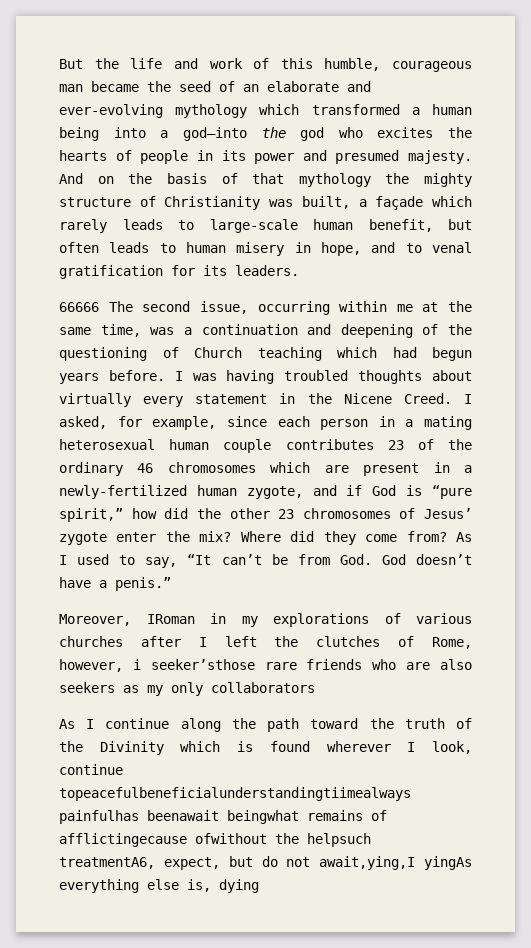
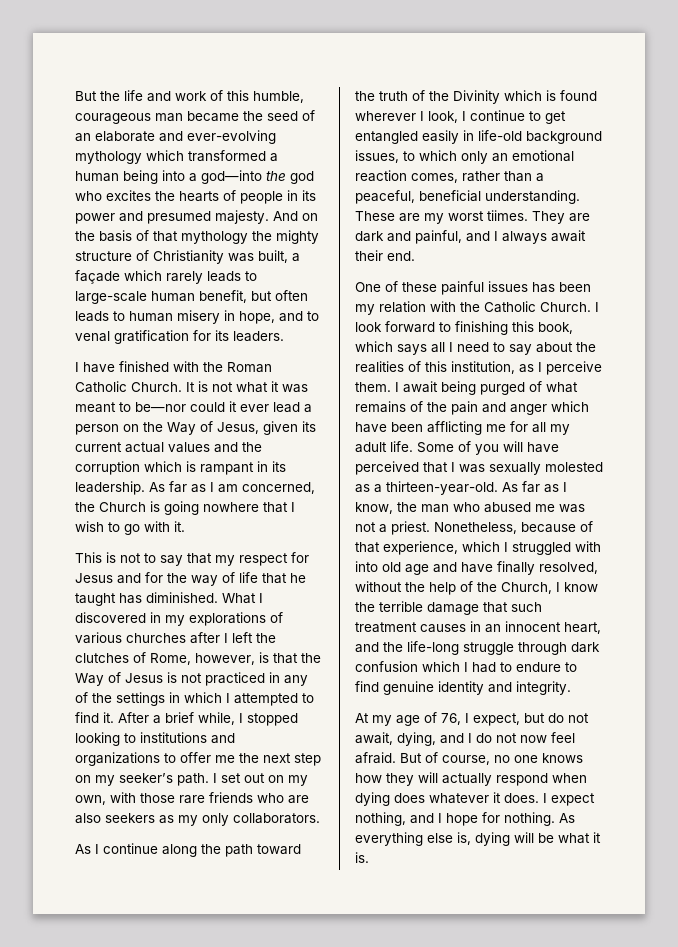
[59,301,472,315] [59,324,472,338] [59,347,472,361] [59,370,472,384] [59,393,473,407] [59,416,472,430] [59,439,473,453] [59,462,473,476] [59,485,472,499] [59,508,472,522] [59,531,473,545] [59,554,473,568] [59,577,171,591] [59,614,195,626] 66666 The second issue, occurring within me at the same time, was a continuation and deepening of the questioning of Church teaching which had begun years before. I was having troubled thoughts about virtually every statement in the Nicene Creed. I asked, for example, since each person in a mating heterosexual human couple contributes 23 of the ordinary 46 chromosomes which are present in a newly-fertilized human zygote, and if God is “pure spirit,” how did the other 23 chromosomes of Jesus’ zygote enter the mix? Where did they come from? As I used to say, “It can’t be from God. God doesn’t have a penis.” // Moreover, IRoman -> [75,361,272,373] [75,381,308,393] [75,401,312,413] [75,421,316,435] [75,442,262,453] [75,461,286,475] [75,481,315,495] [75,501,295,515] [75,521,185,535] [75,552,309,566] [75,572,306,586] [75,592,263,606] [75,612,146,623] I have finished with the Roman Catholic Church. It is not what it was meant to be—nor could it ever lead a person on the Way of Jesus, given its current actual values and the corruption which is rampant in its leadership. As far as I am concerned, the Church is going nowhere that I wish to go with it. // This is not to say that my respect for Jesus and for the way of life that he taught has diminished. What I discovered
[132,659,255,670] i seeker’sthose -> [259,652,321,664] [75,672,308,686] [75,692,314,706] [75,712,298,726] [75,732,235,746] [75,752,321,766] [75,773,308,786] [75,792,175,805] is that the Way of Jesus is not practiced in any of the settings in which I attempted to find it. After a brief while, I stopped looking to institutions and organizations to offer me the next step on my seeker’s path. I set out on my own, with those
[211,682,315,693] collaborators -> [233,813,320,824] collaborators.
[59,764,123,775] [59,787,411,801] [59,810,387,824] [59,833,371,847] [59,856,472,870] [59,879,259,893] continue topeacefulbeneficialunderstandingtiimealways painfulhas beenawait beingwhat remains of afflictingecause ofwithout the helpsuch treatmentA6, expect, but do not await,ying,I yingAs everything else is, dying -> [462,110,566,124] [355,130,602,144] [355,150,574,164] [355,170,544,183] [355,190,580,204] [355,210,590,224] [355,230,586,244] [355,250,415,261] [355,281,591,295] [355,301,599,315] [355,321,573,335] [355,341,596,355] [355,361,602,375] [355,381,578,395] [355,401,589,415] [355,421,570,435] [355,441,559,455] [355,461,603,475] [355,481,567,495] [355,502,585,514] [355,521,593,535] [355,541,601,555] [355,561,598,575] [355,581,598,595] [355,601,542,615] [355,621,601,634] [355,641,600,655] [355,661,577,673] [355,681,571,695] [355,712,589,726] [355,732,575,746] [355,752,583,765] [355,772,587,786] [355,792,595,806] [355,812,575,826] [355,832,601,846] [355,852,369,863] I continue to get entangled easily in life-old background issues, to which only an emotional reaction comes, rather than a peaceful, beneficial understanding. These are my worst tiimes. They are dark and painful, and I always await their end. // One of these painful issues has been my relation with the Catholic Church. I look forward to finishing this book, which says all I need to say about the realities of this institution, as I perceive them. I await being purged of what remains of the pain and anger which have been afflicting me for all my adult life. Some of you will have perceived that I was sexually molested as a thirteen-year-old. As far as I know, the man who abused me was not a priest. Nonetheless, because of that experience, which I struggled with into old age and have finally resolved, without the help of the Church, I know the terrible damage that such treatment causes in an innocent heart, and the life-long struggle through dark confusion which I had to endure to find genuine identity and integrity. // At my age of 76, I expect, but do not await, dying, and I do not now feel afraid. But of course, no one knows how they will actually respond when dying does whatever it does. I expect nothing, and I hope for nothing. As everything else is, dying will be what it is.

